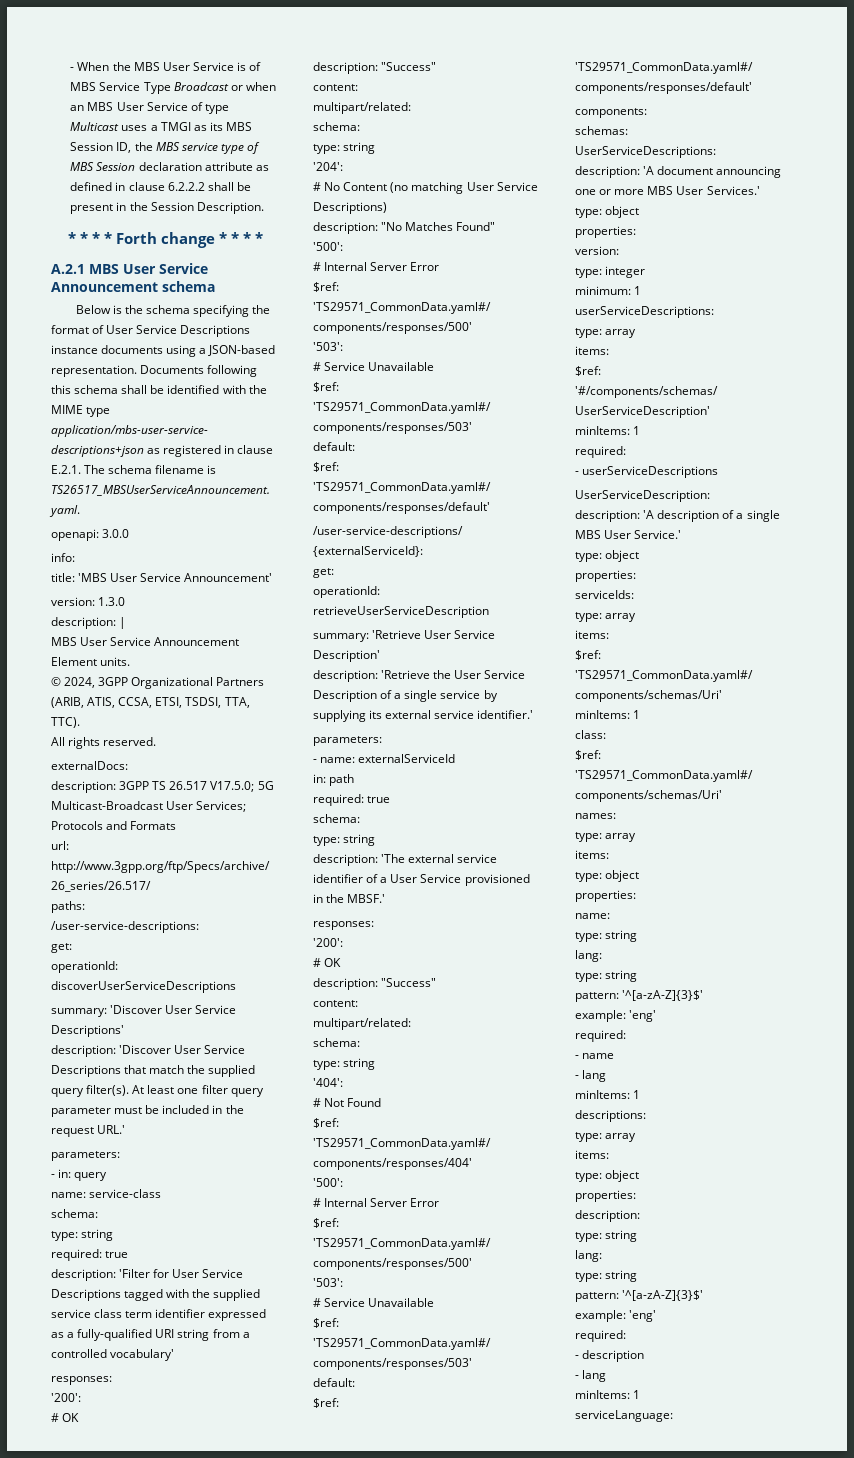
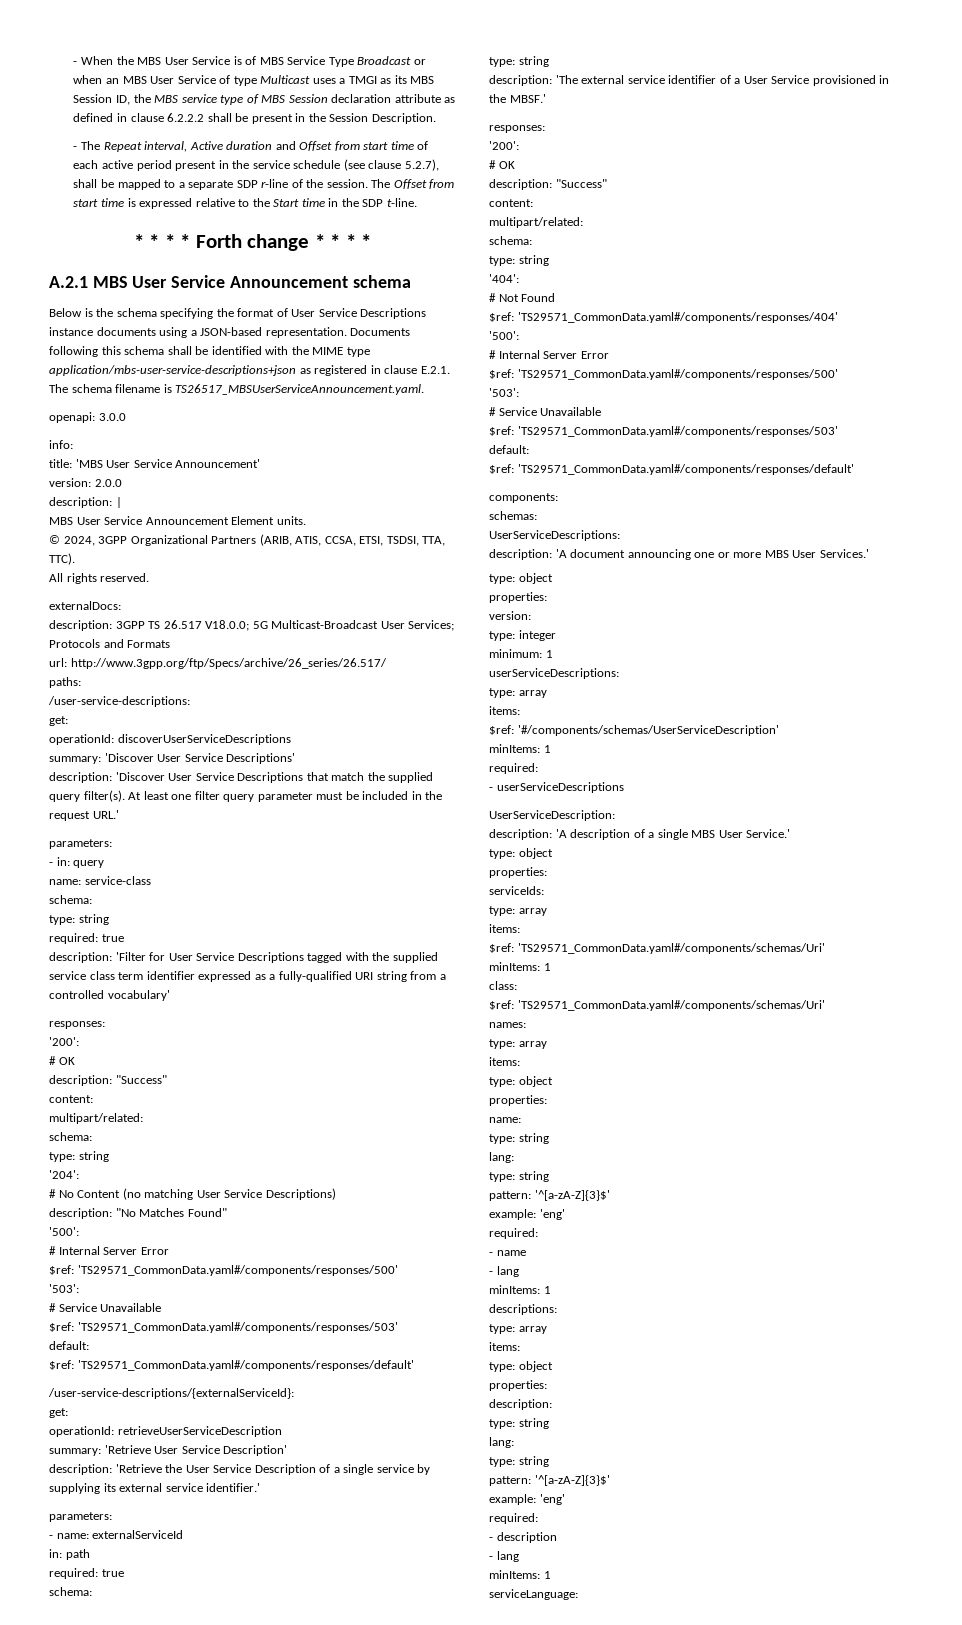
(264, 208) none -> [73,141,429,152] [73,159,439,171] [73,179,455,190] [73,198,417,209] // - The Repeat interval, Active duration and Offset from start time of each active period present in the service schedule (see clause 5.2.7), shall be mapped to a separate SDP r-line of the session. The Offset from start time is expressed relative to the Start time in the SDP t-line.
[98,597,126,606] 1.3.0 -> [94,479,122,487] 2.0.0
[210,781,255,792] V17.5.0; -> [205,620,250,631] V18.0.0;

